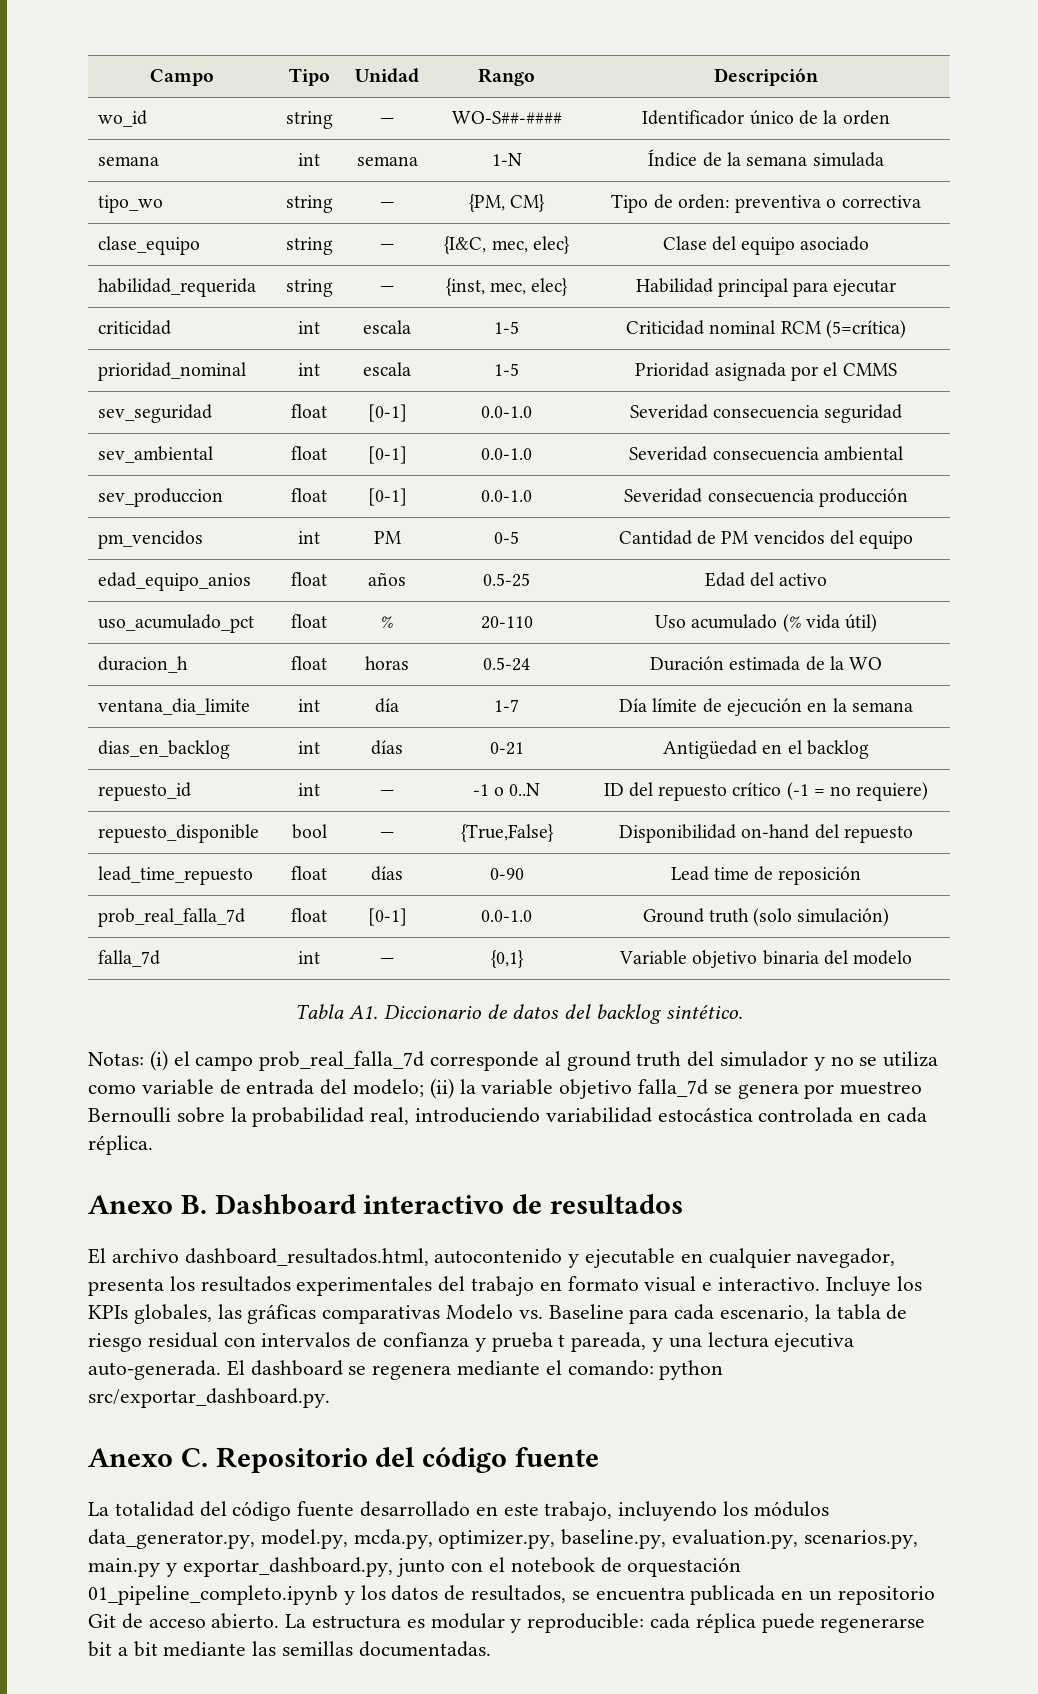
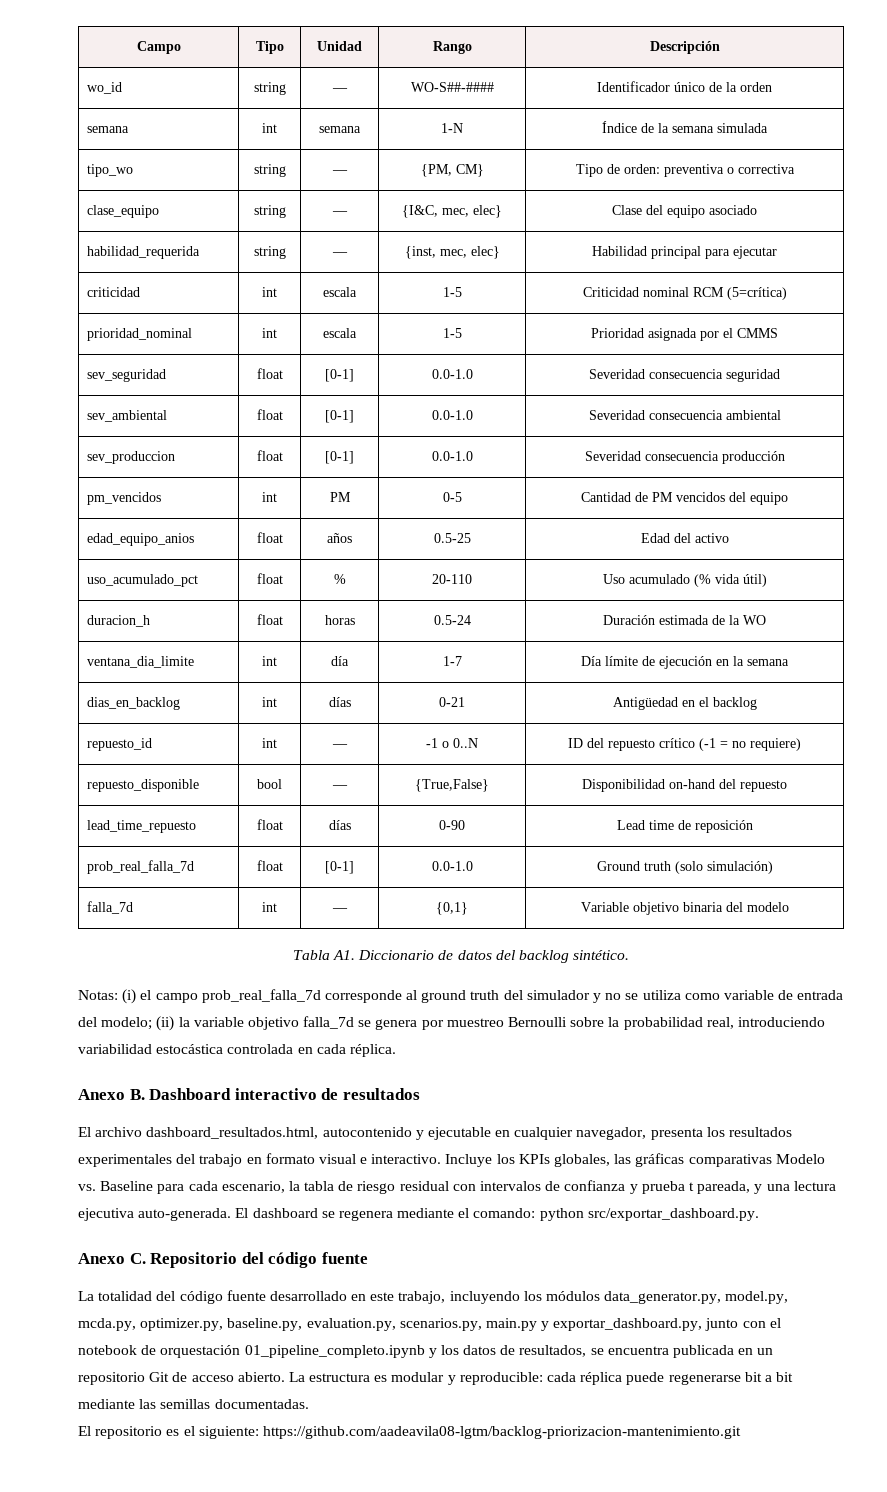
(491, 1649) none -> [78,1426,741,1439] // El repositorio es el siguiente: https://github.com/aadeavila08-lgtm/backlog-priorizacion-mantenimiento.git

